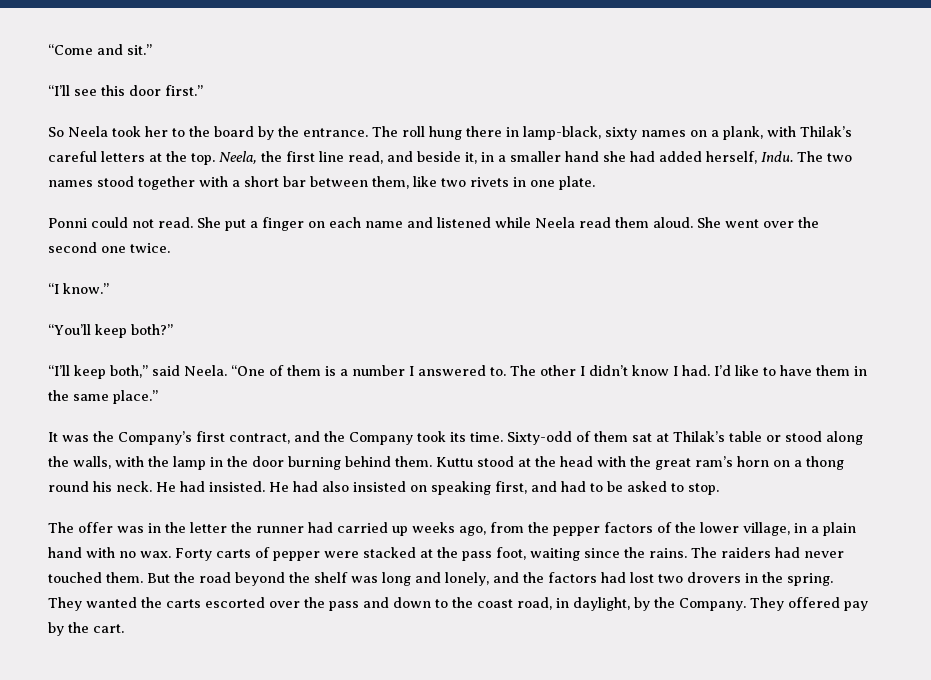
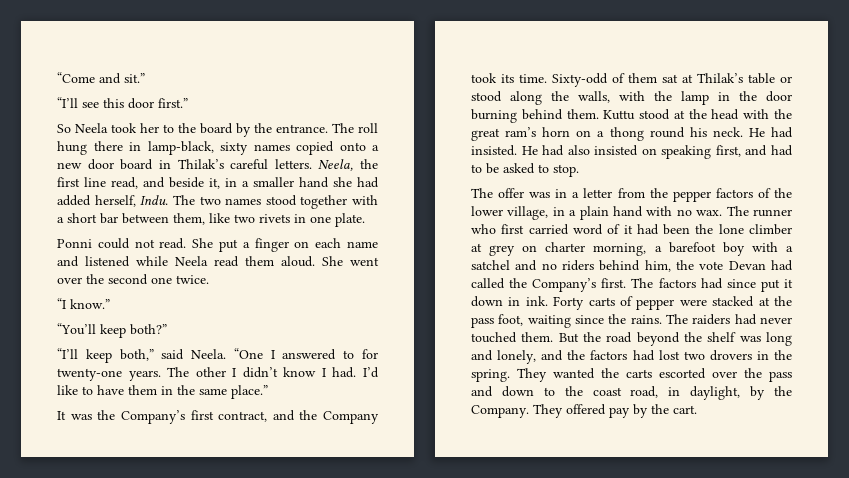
[690,126,852,140] [48,151,215,165] on a plank, with Thilak’s careful letters at the top. -> [296,141,379,155] [57,159,312,170] copied onto a new door board in Thilak’s careful letters.
[269,365,506,376] of them is a number I answered to. -> [270,349,378,360] [57,368,161,381] I answered to for twenty-one years.
[165,522,486,536] the letter the runner had carried up weeks ago, -> [572,188,613,198] a letter
(171, 554) none -> [726,206,792,217] [471,224,792,235] [471,242,793,256] [471,260,793,272] [471,278,793,292] [471,296,548,307] The runner who first carried word of it had been the lone climber at grey on charter morning, a barefoot boy with a satchel and no riders behind him, the vote Devan had called the Company’s first. The factors had since put it down in ink.

